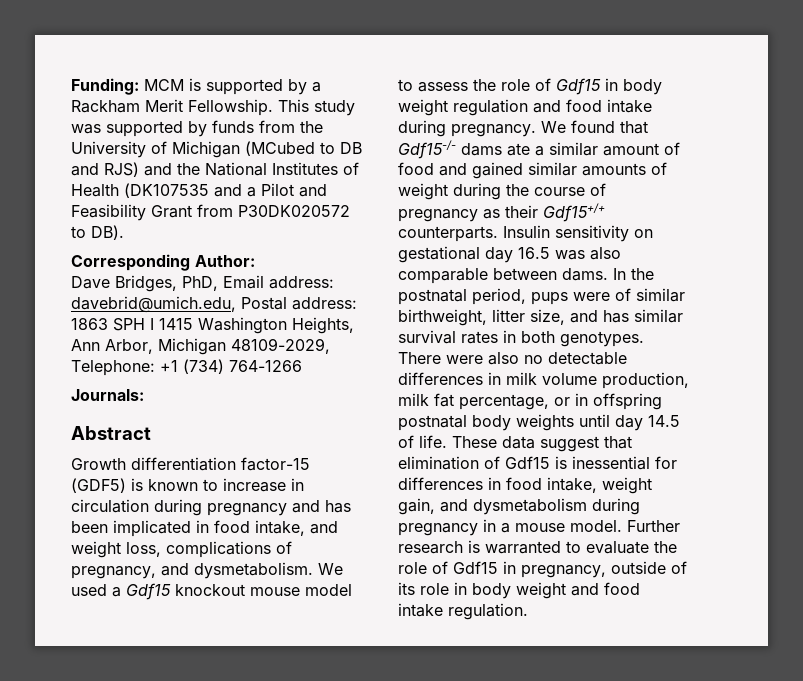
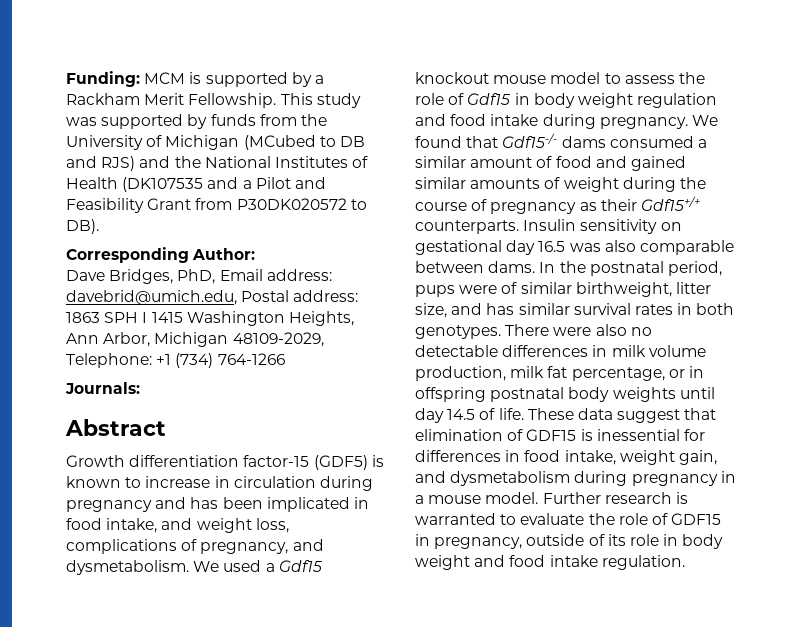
[507,143,530,156] ate -> [609,136,694,148] consumed
[505,456,550,469] Gdf15 -> [526,429,577,441] GDF15
[453,561,498,574] Gdf15 -> [671,513,722,525] GDF15

